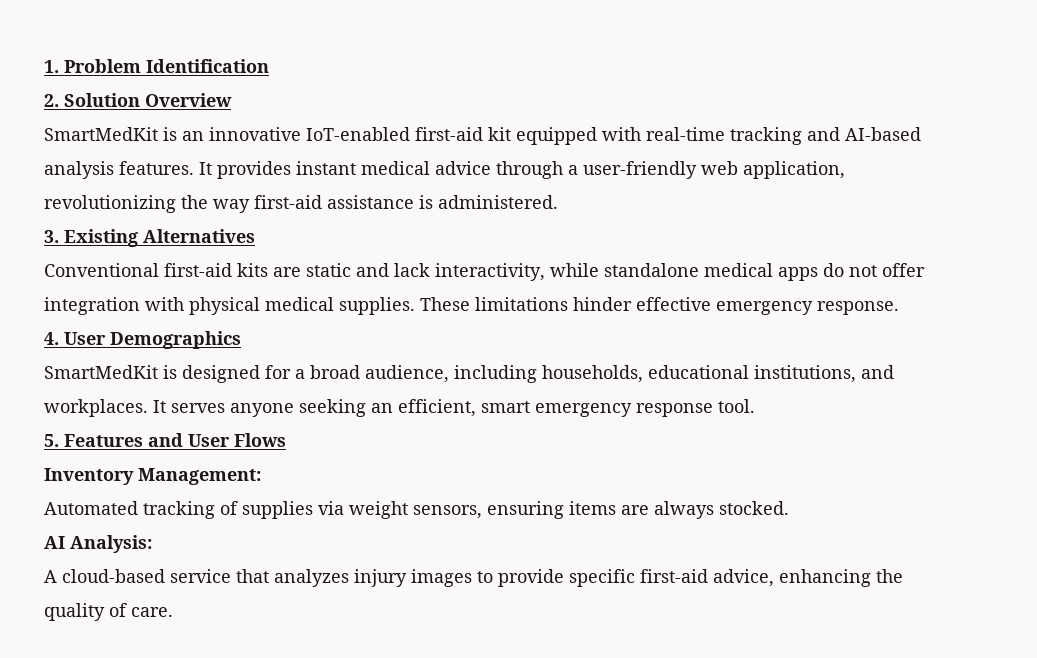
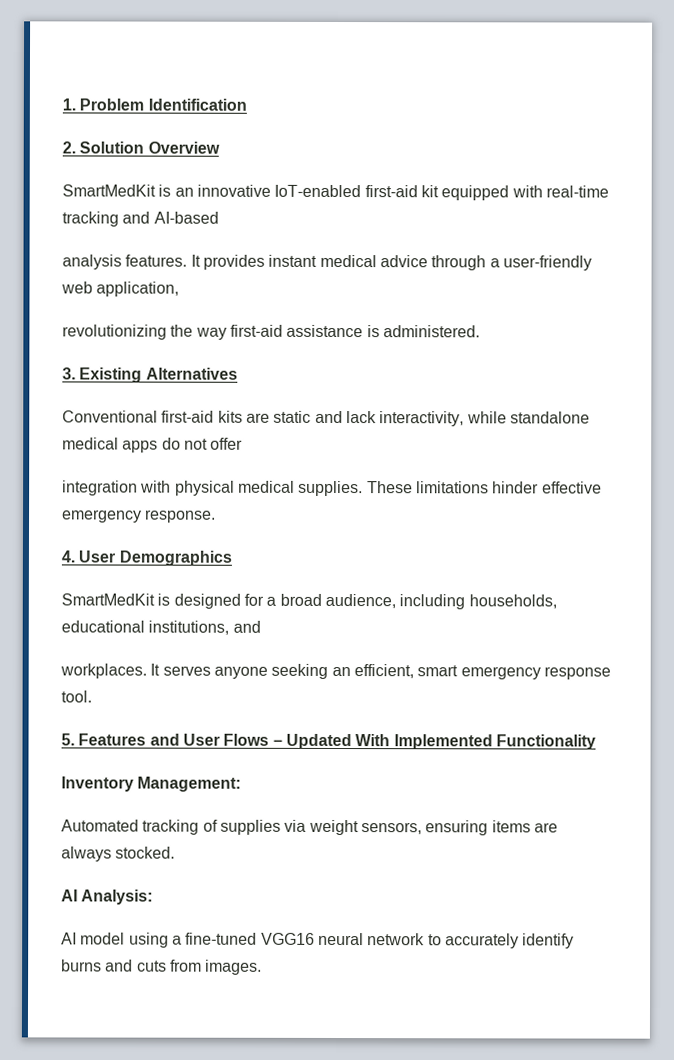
(286, 440) none -> [272,733,596,750] – Updated With Implemented Functionality
[44,569,903,587] [44,603,173,621] A cloud-based service that analyzes injury images to provide specific first-aid advice, enhancing the // quality of care. -> [61,932,575,949] [61,959,263,975] AI model using a fine-tuned VGG16 neural network to accurately identify burns and cuts from images.

